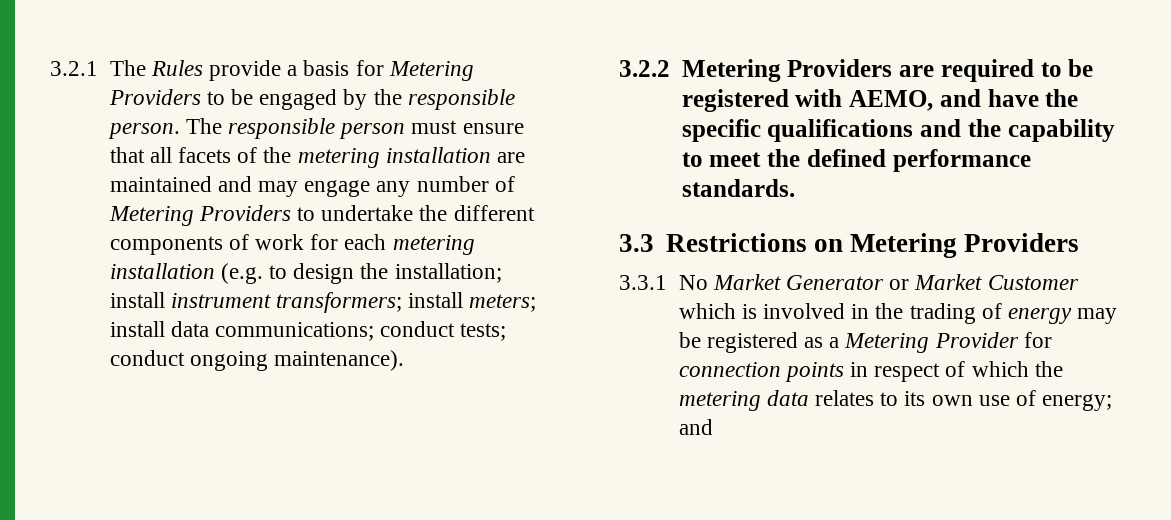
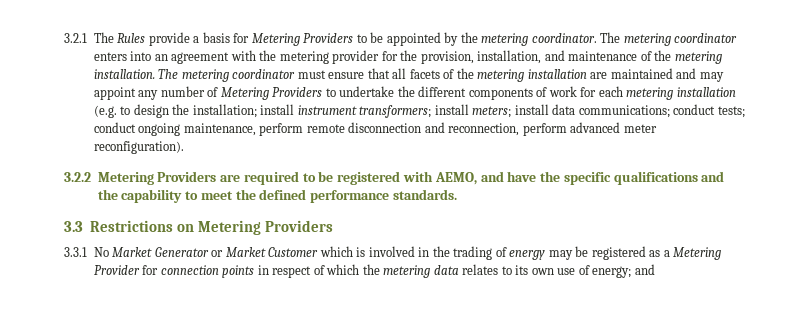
[259,89,338,110] engaged -> [386,32,441,46] appointed
[407,89,515,110] [107,118,406,139] responsible person. The responsible person -> [481,32,738,46] [93,50,722,64] [93,69,296,82] metering coordinator. The metering coordinator enters into an agreement with the metering provider for the provision, installation, and maintenance of the metering installation. The metering coordinator
[304,180,371,197] engage -> [93,87,136,100] appoint
[273,350,404,371] maintenance). -> [183,122,657,136] [93,141,184,154] maintenance, perform remote disconnection and reconnection, perform advanced meter reconfiguration).

